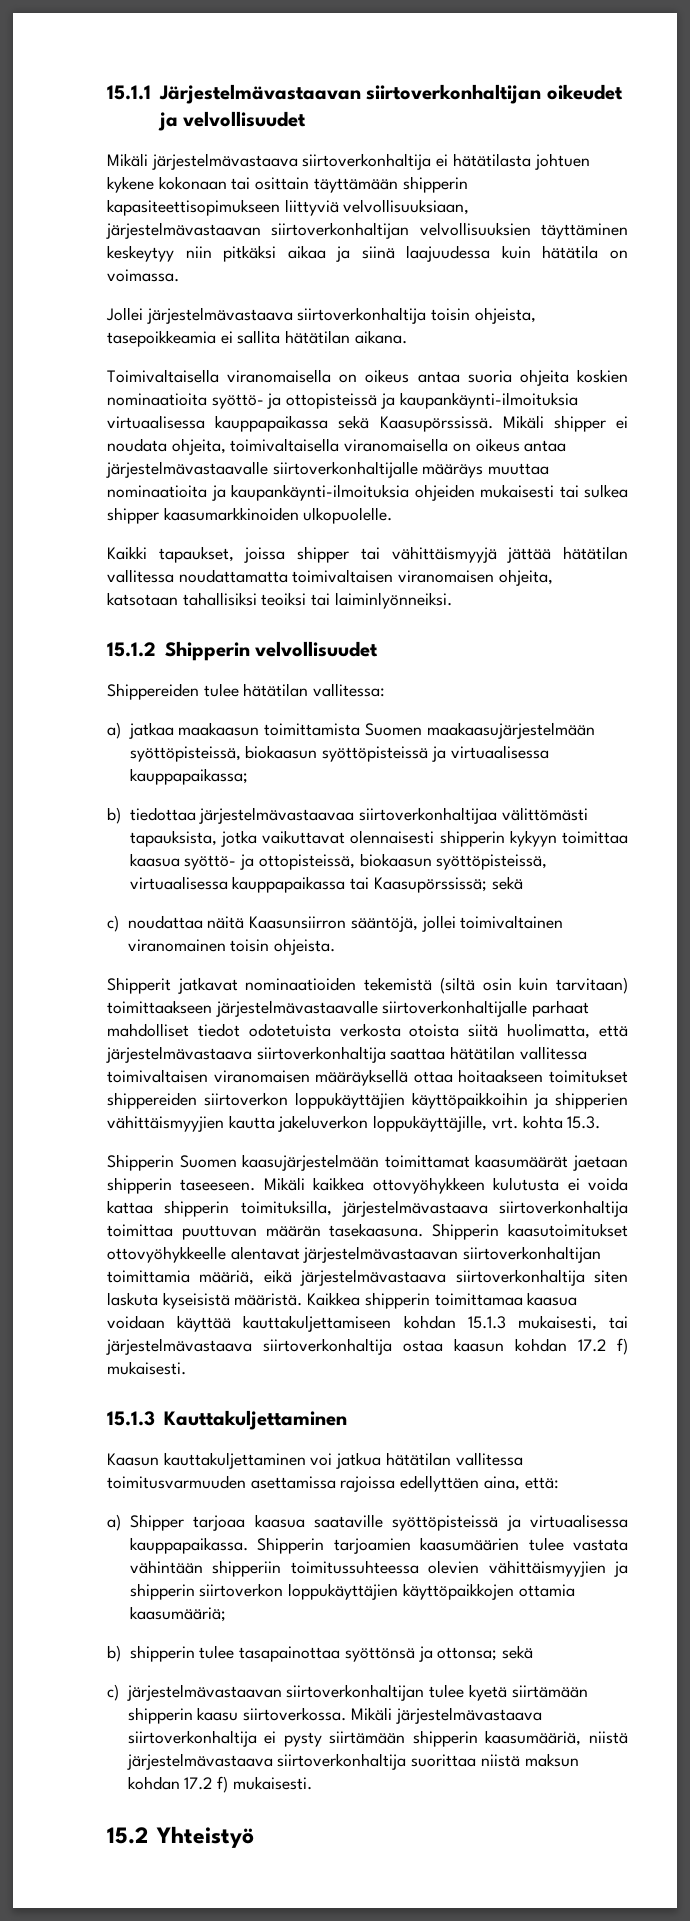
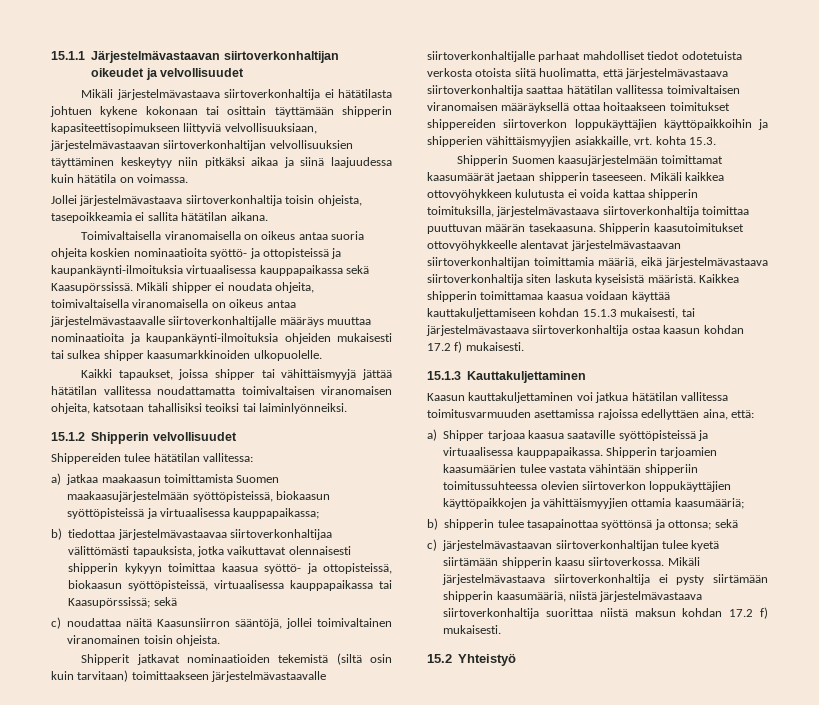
[228,1115,488,1132] kautta jakeluverkon loppukäyttäjille, -> [574,136,631,147] asiakkaille,
[488,1560,628,1577] [129,1583,195,1600] vähittäismyyjien ja shipperin -> (579, 485) none
(514, 1591) none -> [529,498,628,509] ja vähittäismyyjien

